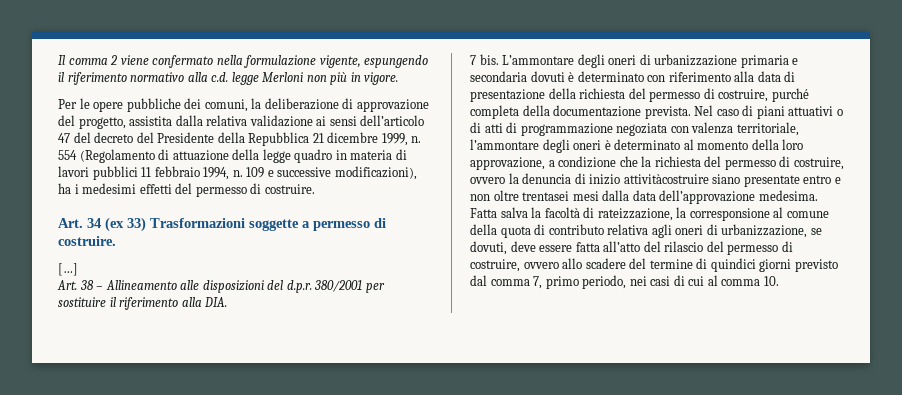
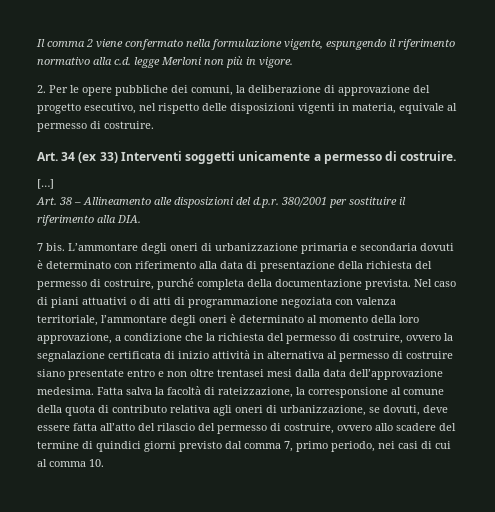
(399, 78) none -> [37,85,46,93] 2.
[78,115,425,129] [58,132,422,146] [58,149,407,163] [58,166,417,180] [58,183,193,194] progetto, assistita dalla relativa validazione ai sensi dell’articolo 47 del decreto del Presidente della Repubblica 21 dicembre 1999, n. 554 (Regolamento di attuazione della legge quadro in materia di lavori pubblici 11 febbraio 1994, n. 109 e successive modificazioni), ha i medesimi effetti del -> [37,103,457,114] progetto esecutivo, nel rispetto delle disposizioni vigenti in materia, equivale al
[150,218,299,231] Trasformazioni soggette -> [120,151,311,164] Interventi soggetti unicamente
[522,173,709,185] denuncia di inizio attivitàcostruire -> [37,350,453,362] segnalazione certificata di inizio attività in alternativa al permesso di costruire

